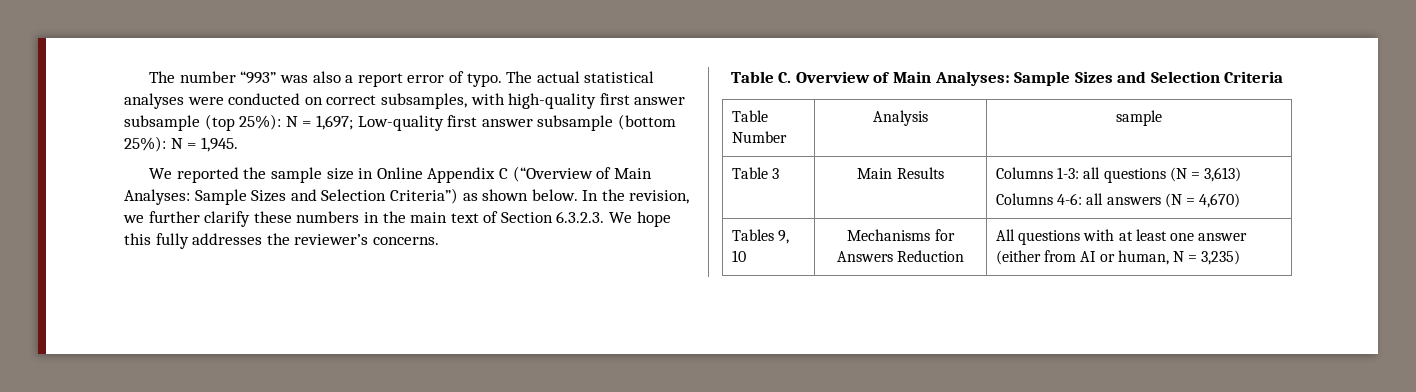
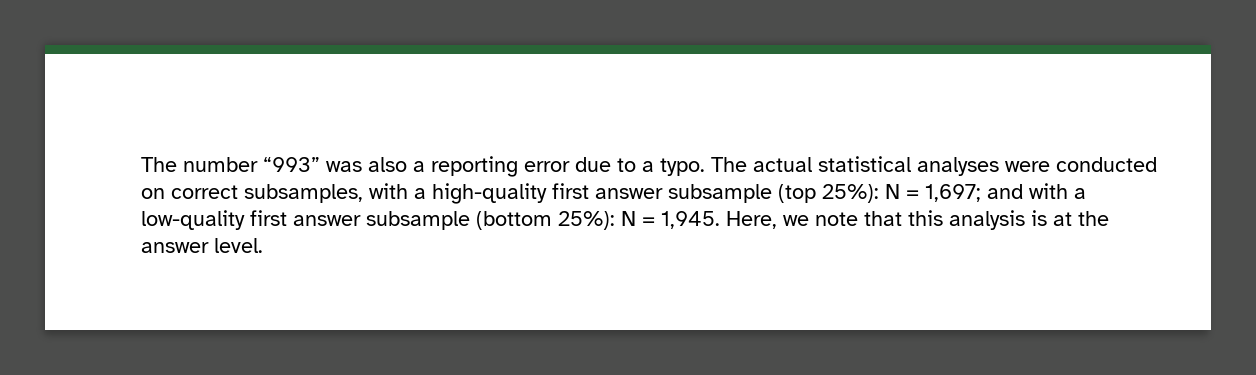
[357,71,465,87] report error of -> [431,156,654,177] reporting error due to a
(505, 99) none -> [414,188,426,199] a
[357,115,444,131] Low-quality -> [987,183,1086,199] [141,210,245,230] and with a low-quality
[149,166,652,183] [124,188,690,205] [123,211,671,227] [124,233,439,249] [730,71,1284,86] [731,110,768,122] [731,131,787,143] [873,110,928,126] [1116,110,1162,126] [731,167,780,179] [857,167,944,179] [995,167,1242,183] [995,193,1241,208] [731,229,790,244] [731,250,746,262] [847,229,955,241] [836,250,965,262] [995,229,1248,245] [995,250,1241,265] // We reported the sample size in Online Appendix C (“Overview of Main Analyses: Sample Sizes and Selection Criteria”) as shown below. In the revision, we further clarify these numbers in the main text of Section 6.3.2.3. We hope this fully addresses the reviewer’s concerns. // Table C. Overview of Main Analyses: Sample Sizes and Selection Criteria // Table Number | Analysis | sample // Table 3 | Main Results | Columns 1-3: all questions (N = 3,613) // Columns 4-6: all answers (N = 4,670) // Tables 9, 10 | Mechanisms for Answers Reduction | All questions with at least one answer (either from AI or human, N = 3,235) -> [726,210,1109,230] [141,238,263,253] Here, we note that this analysis is at the answer level.

